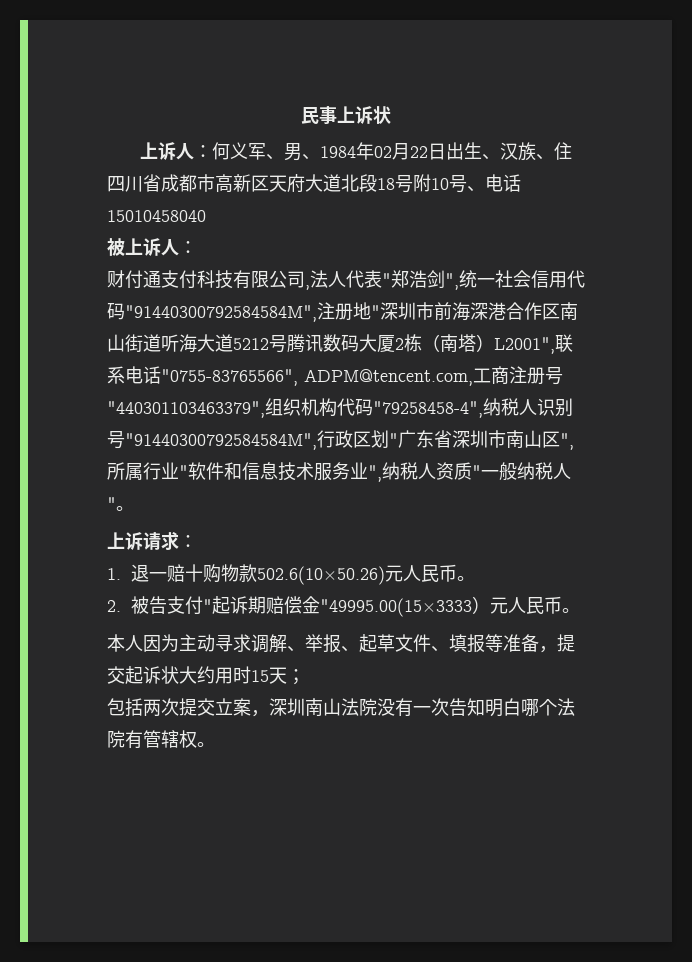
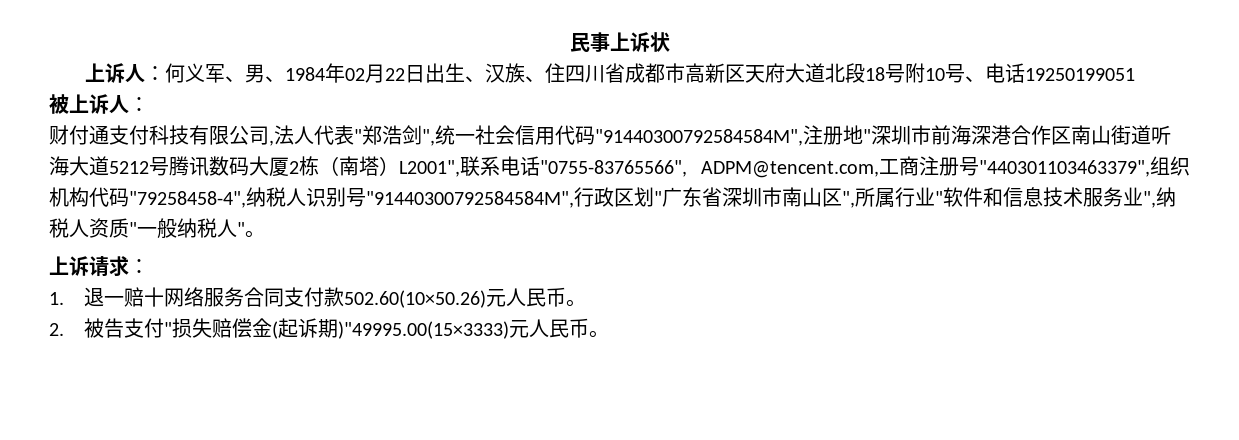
[107,210,206,222] 15010458040 -> [1024,68,1135,81] 19250199051
[202,564,385,585] 购物款502.6(10×50.26) -> [164,287,487,308] 网络服务合同支付款502.60(10×50.26)
[211,596,580,617] [107,634,575,653] [107,666,305,685] [107,698,575,717] [107,730,197,749] 起诉期赔偿金"49995.00(15×3333）元人民币。 // 本人因为主动寻求调解、举报、起草文件、填报等准备，提交起诉状大约用时15天； // 包括两次提交立案，深圳南山法院没有一次告知明白哪个法院有管辖权 -> [172,318,590,339] 损失赔偿金(起诉期)"49995.00(15×3333)元人民币

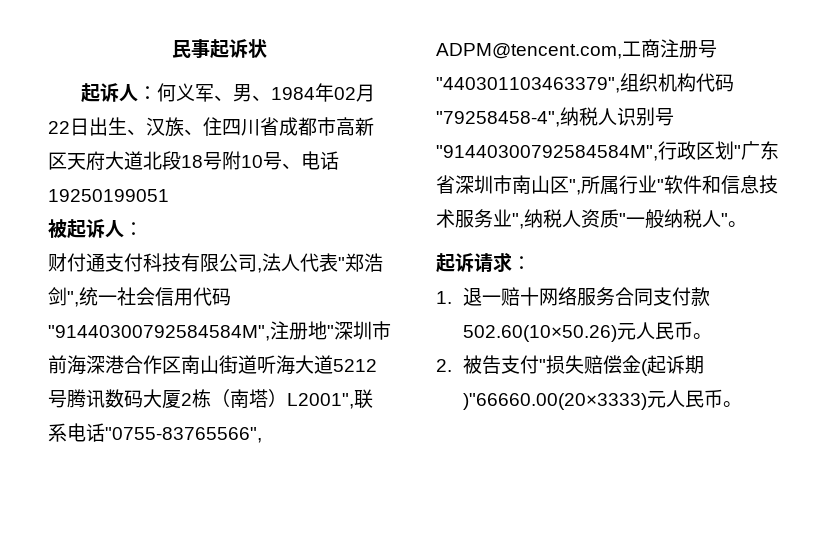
[609,32,630,51] 上 -> [210,39,229,59] 起
[84,63,105,82] 上 -> [81,83,101,103] 起
[69,94,89,113] 上 -> [67,219,86,239] 起
[49,256,69,275] 上 -> [436,253,455,273] 起
[338,321,510,339] )"49995.00(15×3333) -> [463,393,648,410] )"66660.00(20×3333)

